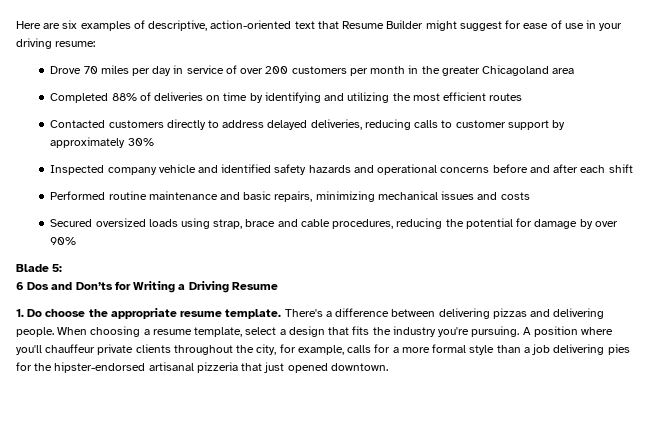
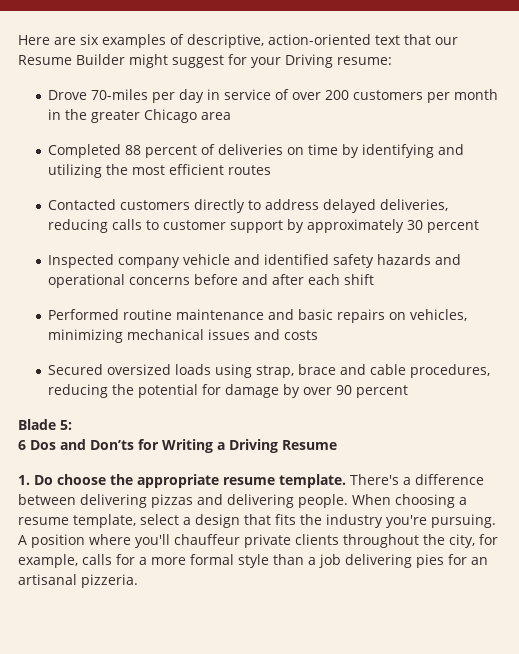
(339, 25) none -> [435,37,458,45] our
[523,20,623,31] [16,38,52,49] ease of use in your driving -> [251,54,333,68] your Driving
[83,65,129,74] 70 miles -> [90,89,148,100] 70-miles
[482,65,550,76] Chicagoland -> [143,109,197,123] Chicago
[111,93,137,101] 88% -> [124,145,197,158] 88 percent
[127,138,154,146] 30% -> [406,220,479,233] 30 percent
[274,191,313,202] repairs, -> [336,309,467,323] repairs on vehicles,
[50,237,77,245] 90% -> [335,385,408,398] 90 percent
[34,362,388,373] the hipster-endorsed artisanal pizzeria that just opened downtown. -> [471,557,488,565] [18,574,138,588] an artisanal pizzeria.

